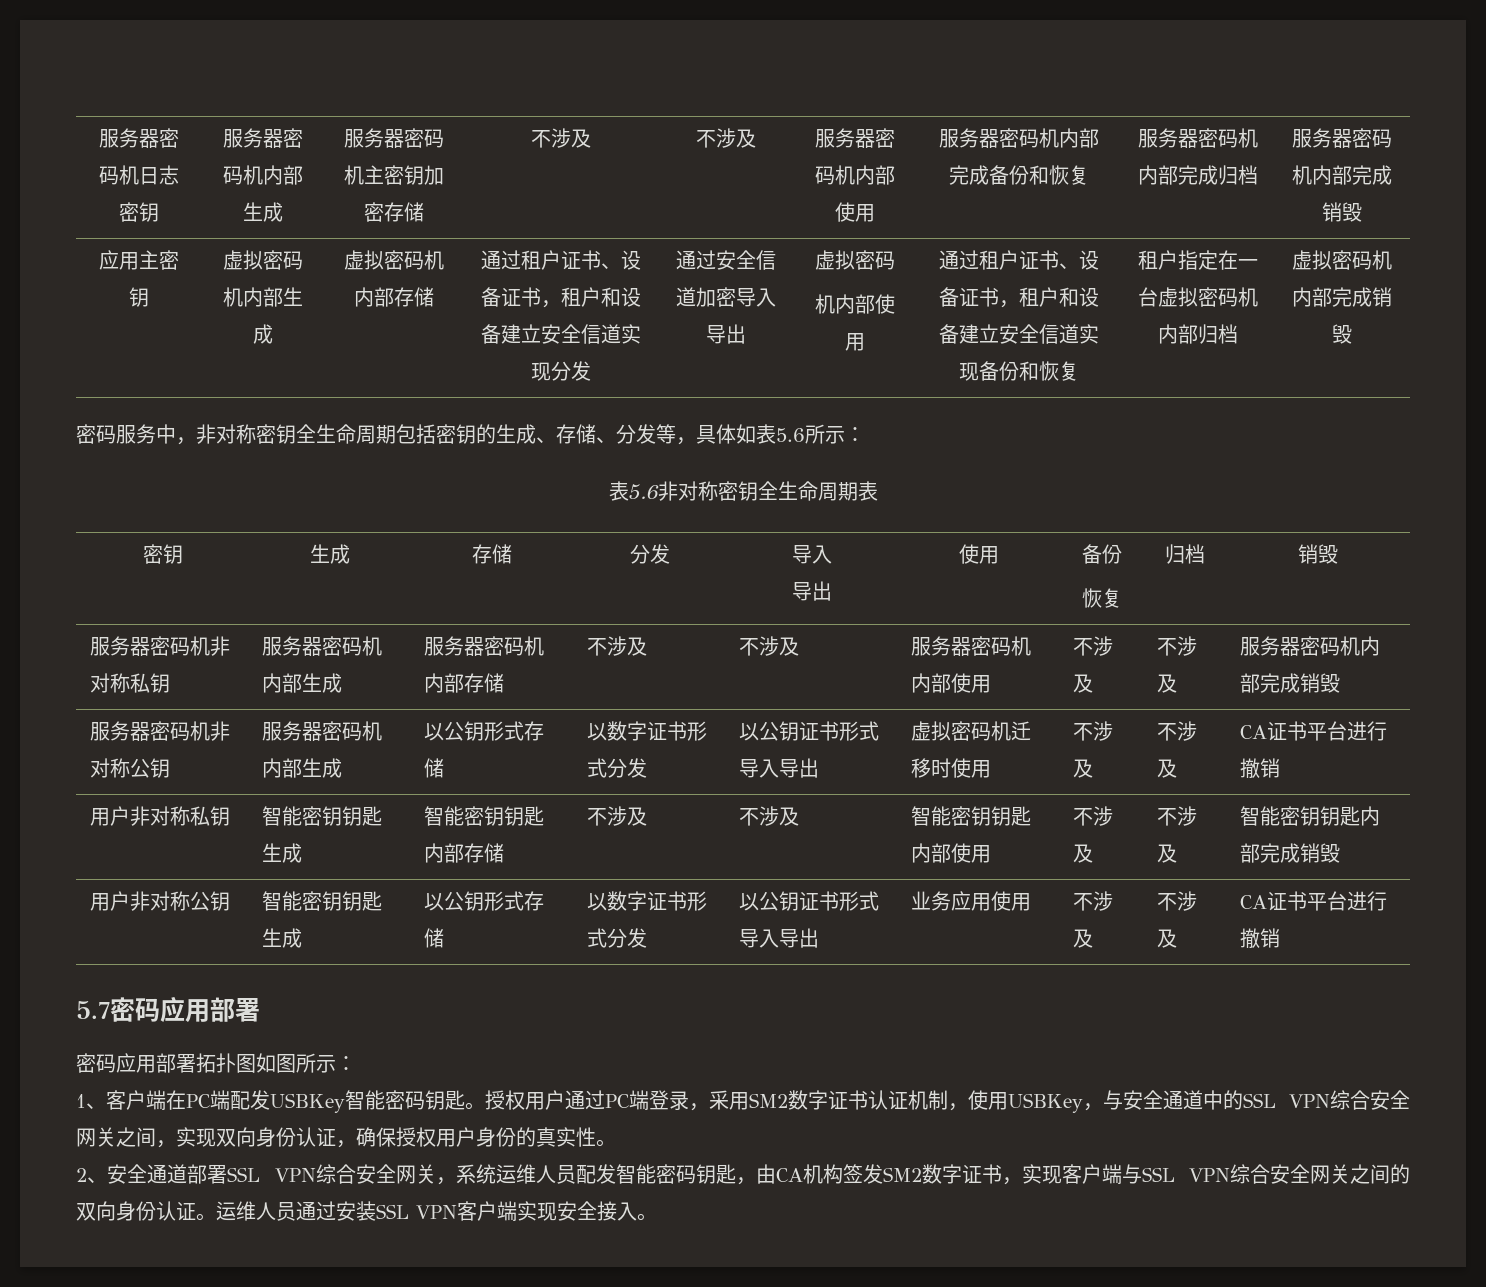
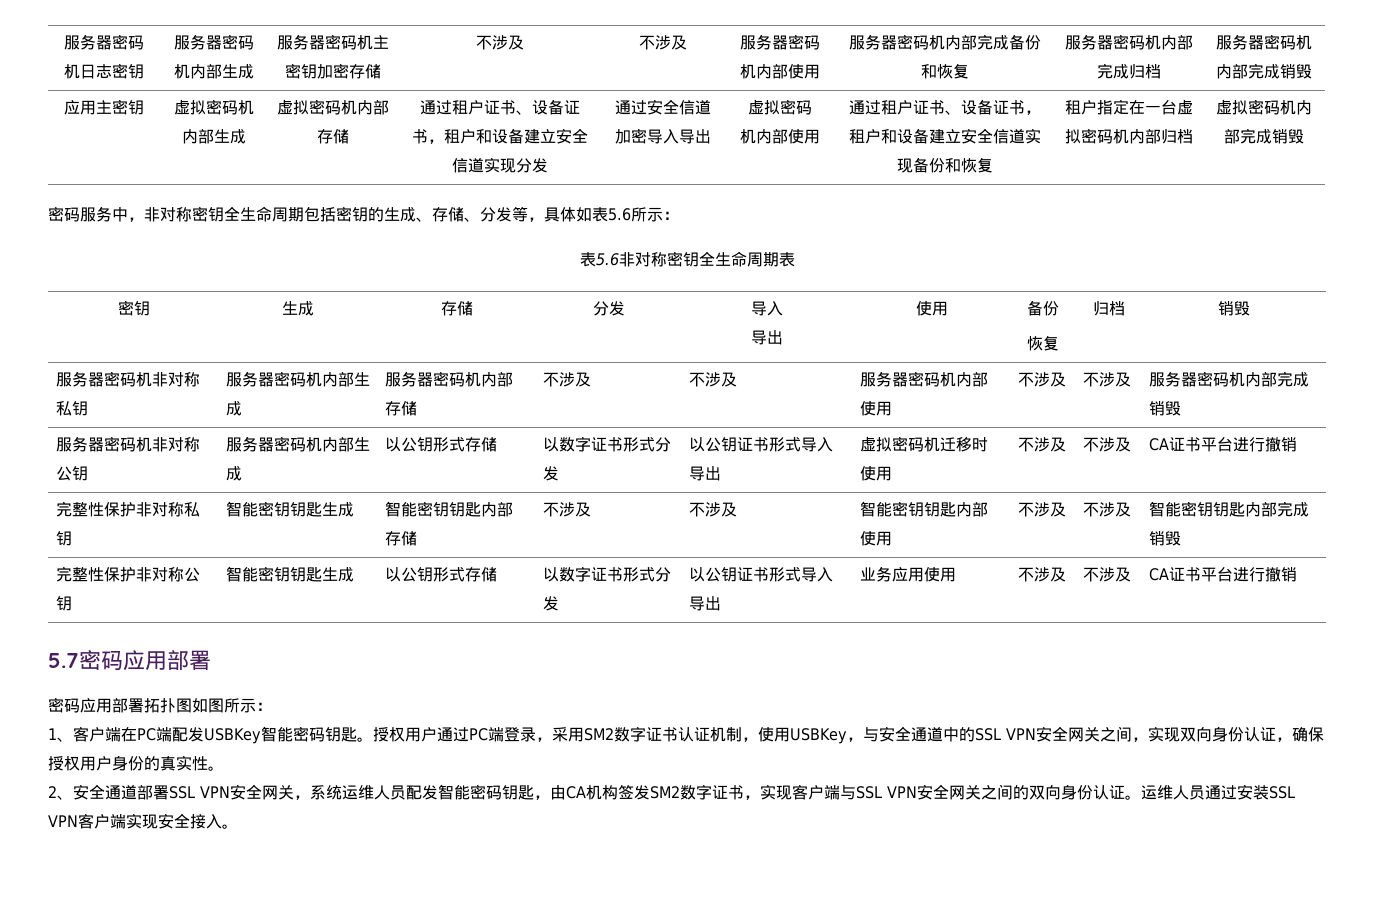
[90,806,131,826] 用户 -> [55,501,136,517] 完整性保护
[90,891,131,911] 用户 -> [55,566,136,582] 完整性保护
[1330,1090,1370,1110] 综合 -> (1036, 734) none
[315,1164,356,1184] 综合 -> (230, 792) none
[1230,1164,1270,1184] 综合 -> (917, 792) none

